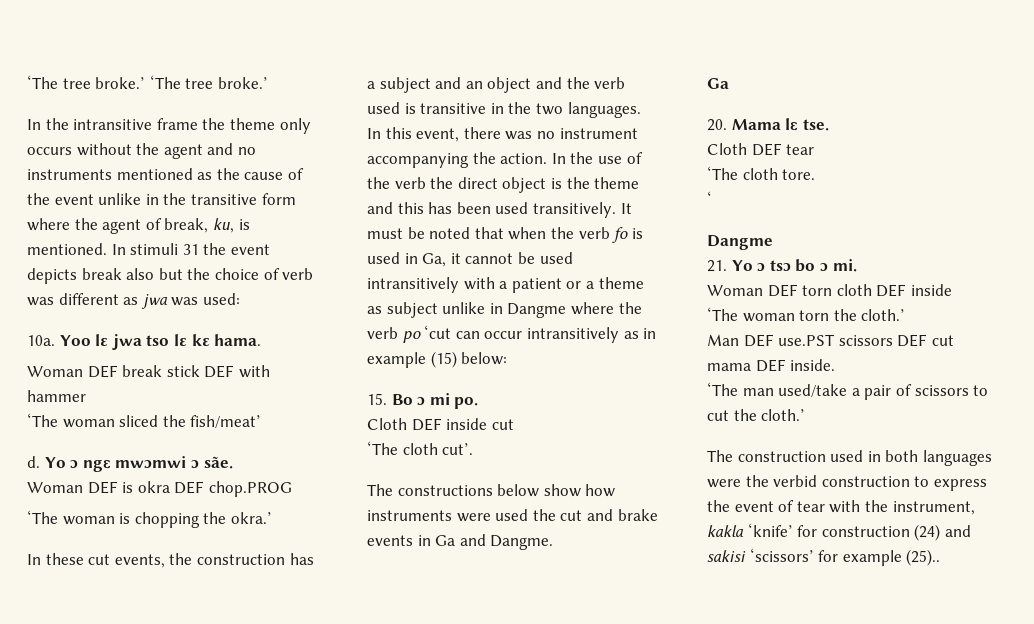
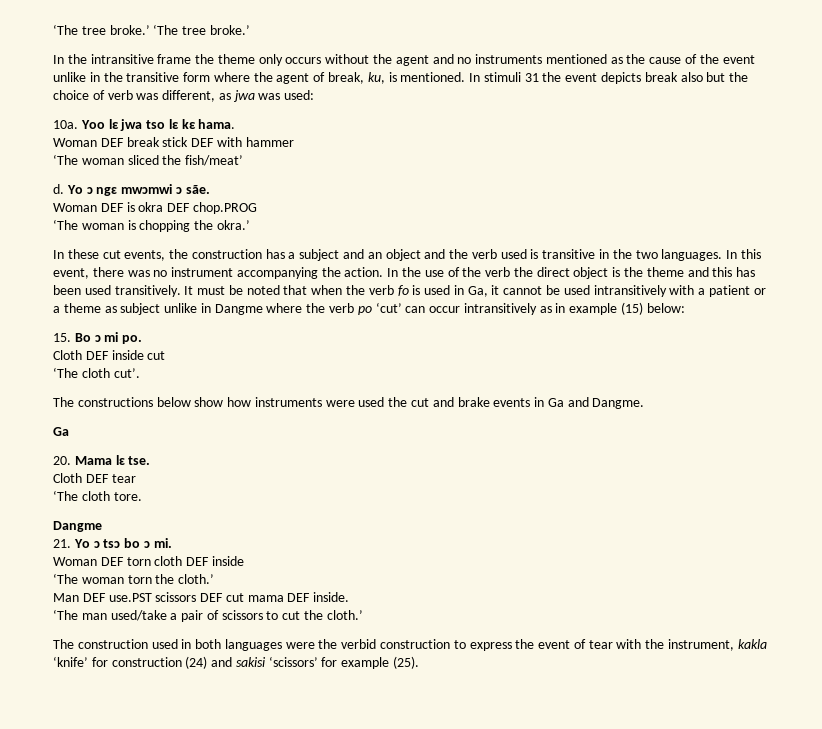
[58,293,119,305] different -> [162,90,216,102] different,
[424,325,452,339] ‘cut -> [375,302,402,313] ‘cut’
[707,191,712,205] // ‘ -> (142, 496) none
[906,549,941,566] (25).. -> [393,656,420,669] (25).

